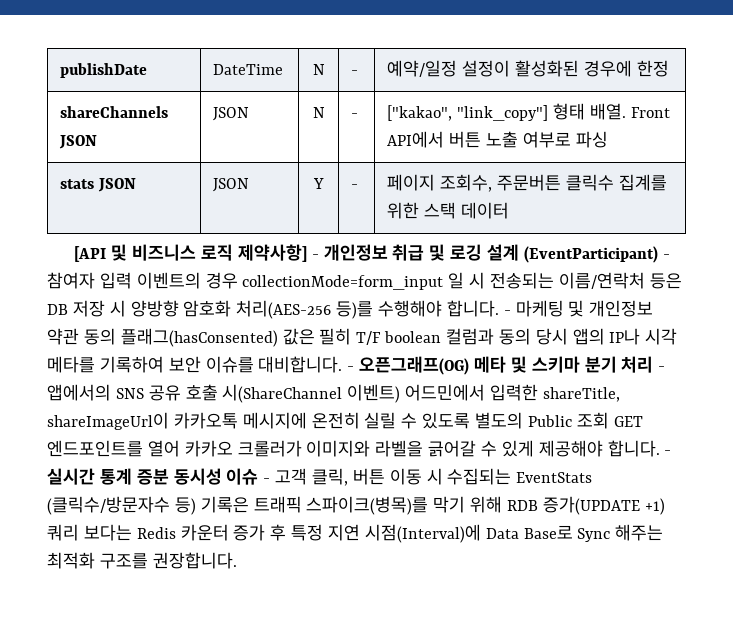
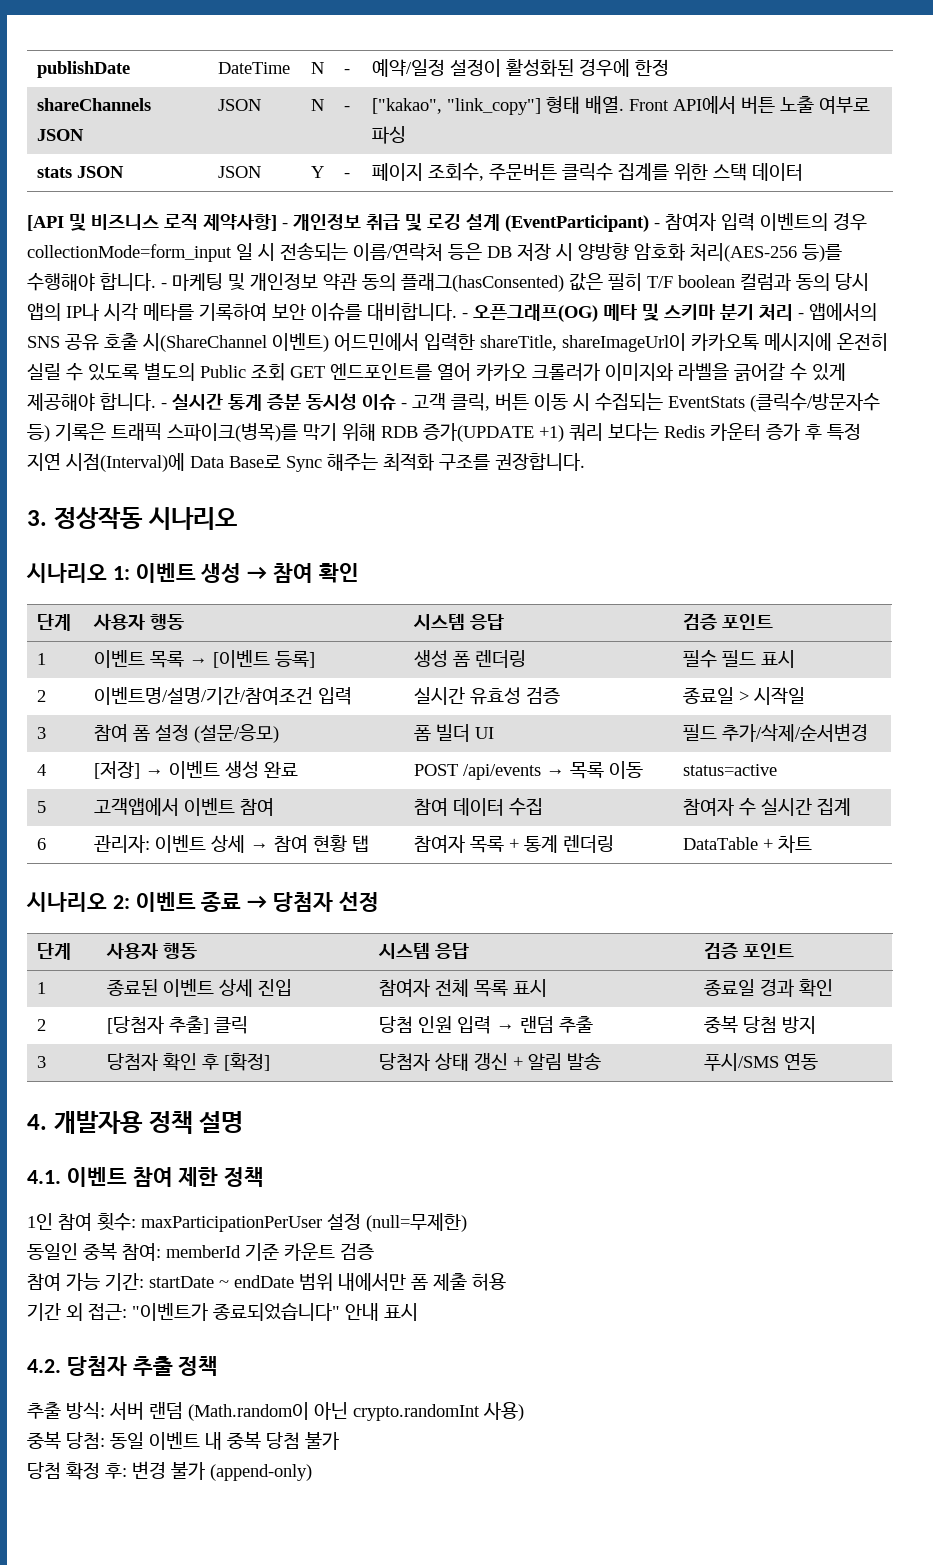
(237, 560) none -> [27,507,237,530] [26,563,359,583] [36,614,71,631] [92,613,184,630] [412,613,504,630] [682,613,773,630] [36,653,46,665] [93,650,315,668] [413,650,526,668] [682,650,795,668] [36,690,46,702] [93,687,352,705] [413,687,560,705] [682,687,805,705] [36,727,46,739] [93,724,279,743] [413,724,494,742] [682,723,868,742] [36,764,46,776] [93,761,298,779] [413,761,643,780] [682,764,777,776] [36,801,46,813] [93,798,274,816] [413,798,543,816] [682,798,851,816] [36,838,46,850] [93,835,369,853] [413,835,614,853] [682,835,812,853] [26,891,379,912] [36,943,71,960] [105,942,197,959] [377,942,469,959] [703,942,794,959] [36,982,46,994] [106,979,292,997] [378,979,547,997] [703,979,833,997] [36,1019,46,1031] [106,1016,248,1034] [378,1016,593,1034] [703,1015,816,1034] [36,1056,46,1068] [106,1053,270,1071] [378,1052,601,1071] [703,1053,818,1071] [27,1111,244,1134] [27,1167,265,1187] [27,1213,467,1232] [27,1242,374,1261] [27,1273,506,1291] [27,1303,418,1321] [27,1356,219,1376] [27,1402,524,1421] [27,1431,339,1450] [27,1461,312,1481] // 3. 정상작동 시나리오 // 시나리오 1: 이벤트 생성 → 참여 확인 // 단계 | 사용자 행동 | 시스템 응답 | 검증 포인트 // 1 | 이벤트 목록 → [이벤트 등록] | 생성 폼 렌더링 | 필수 필드 표시 // 2 | 이벤트명/설명/기간/참여조건 입력 | 실시간 유효성 검증 | 종료일 > 시작일 // 3 | 참여 폼 설정 (설문/응모) | 폼 빌더 UI | 필드 추가/삭제/순서변경 // 4 | [저장] → 이벤트 생성 완료 | POST /api/events → 목록 이동 | status=active // 5 | 고객앱에서 이벤트 참여 | 참여 데이터 수집 | 참여자 수 실시간 집계 // 6 | 관리자: 이벤트 상세 → 참여 현황 탭 | 참여자 목록 + 통계 렌더링 | DataTable + 차트 // 시나리오 2: 이벤트 종료 → 당첨자 선정 // 단계 | 사용자 행동 | 시스템 응답 | 검증 포인트 // 1 | 종료된 이벤트 상세 진입 | 참여자 전체 목록 표시 | 종료일 경과 확인 // 2 | [당첨자 추출] 클릭 | 당첨 인원 입력 → 랜덤 추출 | 중복 당첨 방지 // 3 | 당첨자 확인 후 [확정] | 당첨자 상태 갱신 + 알림 발송 | 푸시/SMS 연동 // 4. 개발자용 정책 설명 // 4.1. 이벤트 참여 제한 정책 // 1인 참여 횟수: maxParticipationPerUser 설정 (null=무제한) // 동일인 중복 참여: memberId 기준 카운트 검증 // 참여 가능 기간: startDate ~ endDate 범위 내에서만 폼 제출 허용 // 기간 외 접근: "이벤트가 종료되었습니다" 안내 표시 // 4.2. 당첨자 추출 정책 // 추출 방식: 서버 랜덤 (Math.random이 아닌 crypto.randomInt 사용) // 중복 당첨: 동일 이벤트 내 중복 당첨 불가 // 당첨 확정 후: 변경 불가 (append-only)

